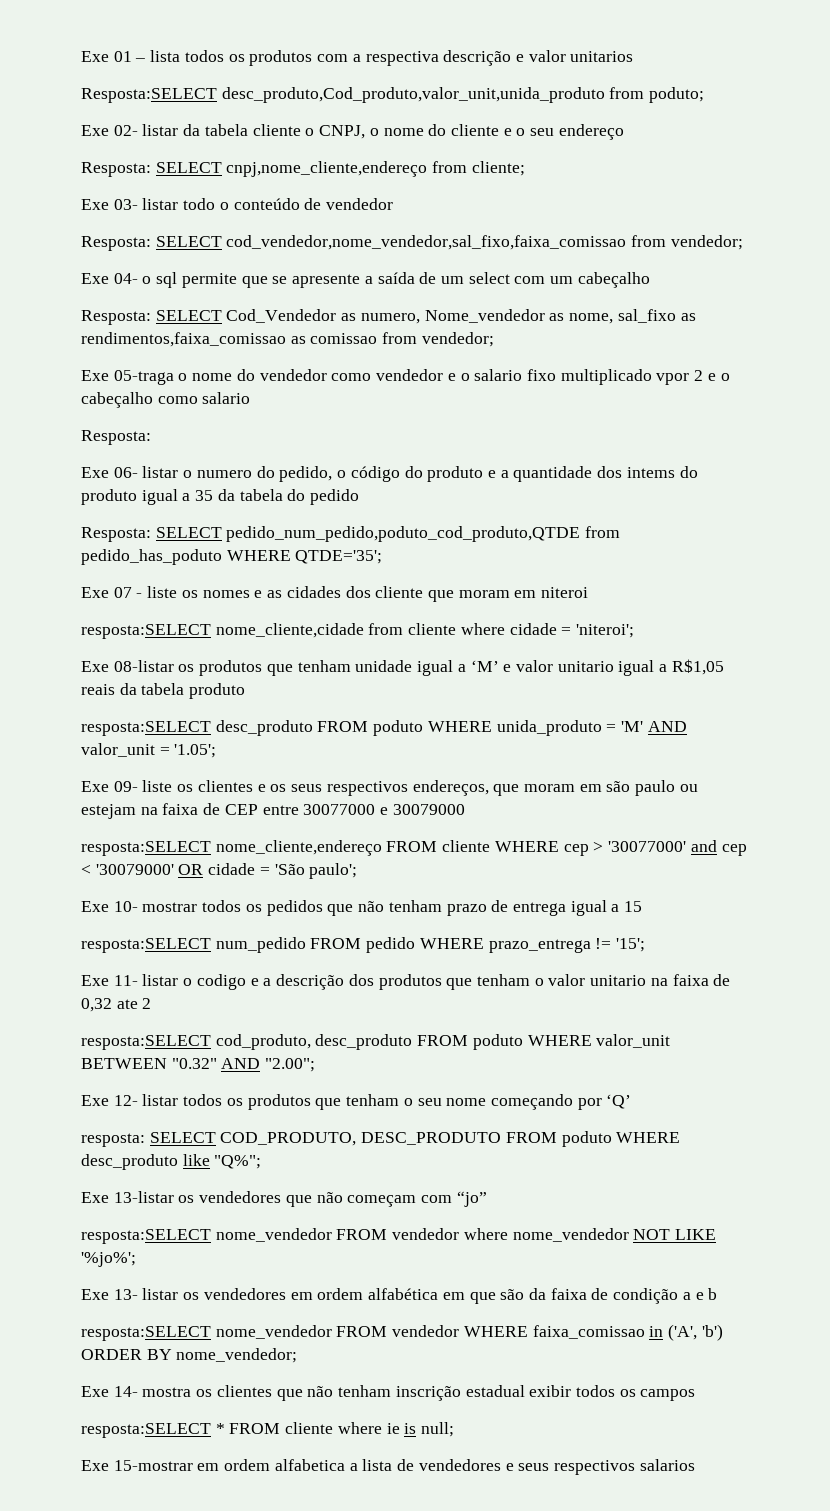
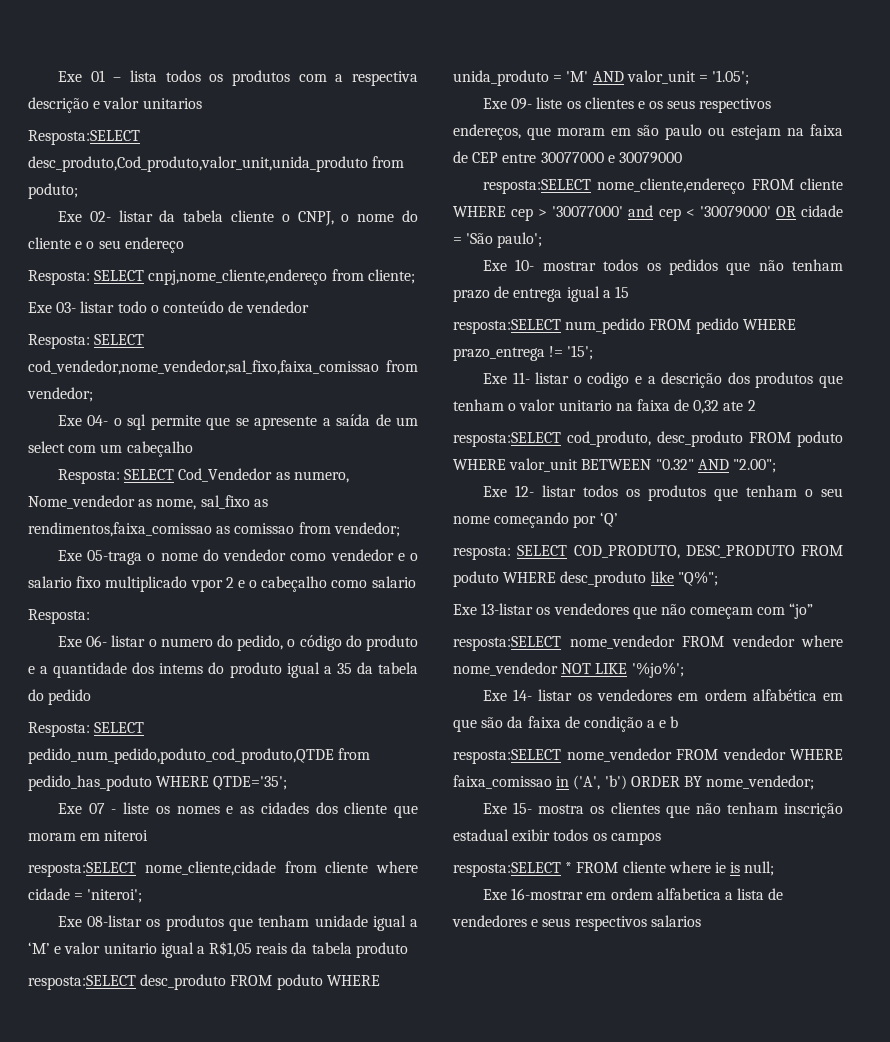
[113,1289,138,1300] 13- -> [513,689,533,701] 14-
[113,1386,138,1397] 14- -> [513,802,533,814] 15-
[113,1460,193,1471] 15-mostrar -> [511,888,584,900] 16-mostrar

